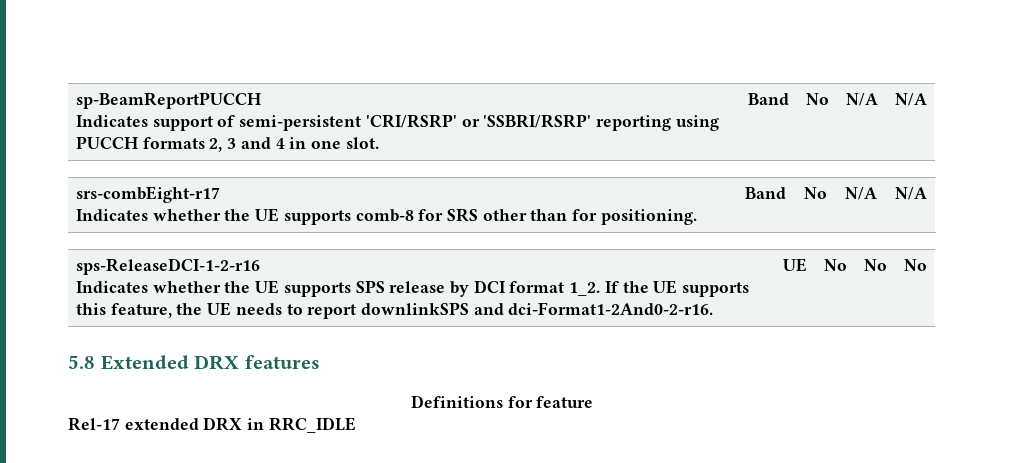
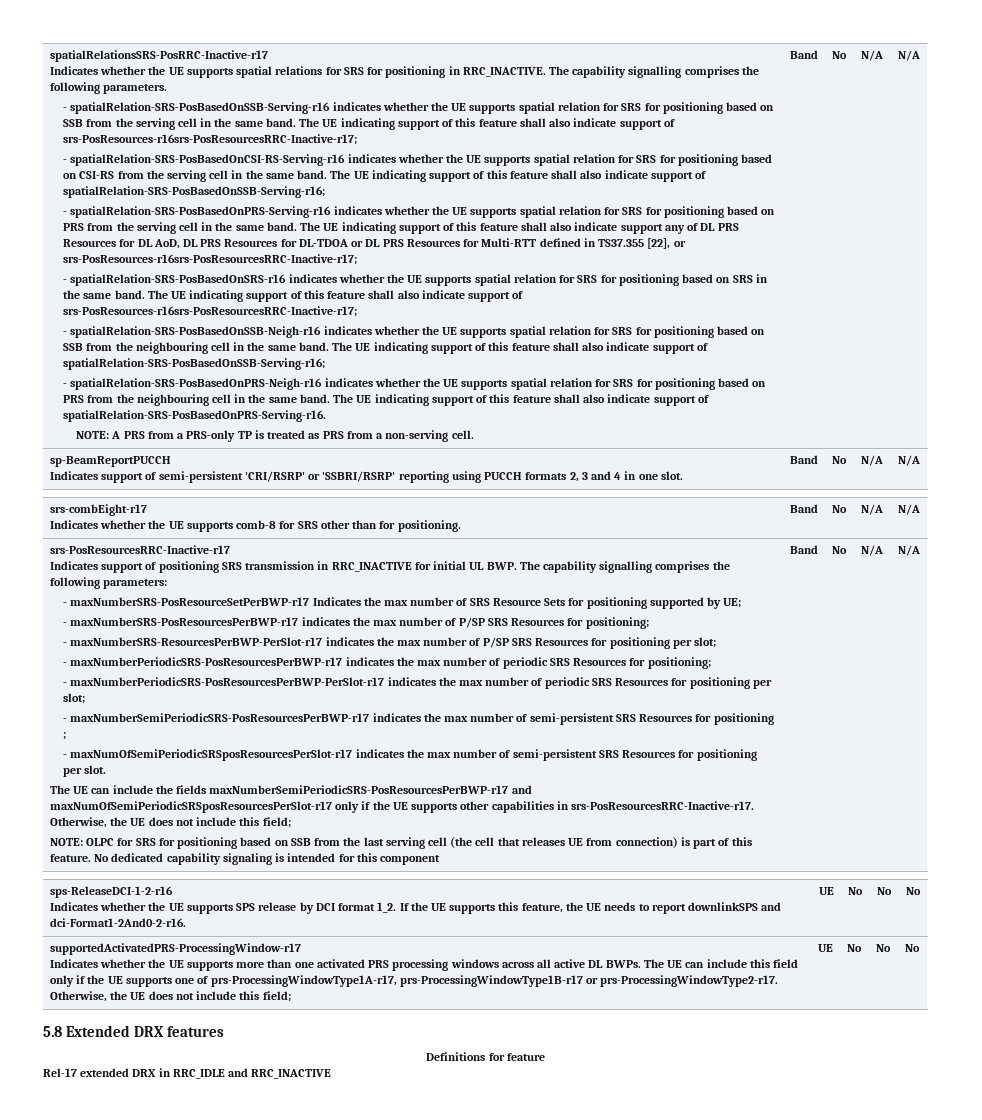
(75, 100) none -> [49,50,268,62] [49,66,759,78] [49,82,168,94] [63,102,775,114] [63,118,675,130] [63,134,358,145] [63,154,773,166] [63,170,707,182] [63,186,326,198] [63,206,776,218] [63,222,739,234] [63,238,686,249] [63,254,358,265] [63,274,768,286] [63,290,524,302] [63,306,358,317] [63,326,766,338] [63,342,708,354] [63,358,326,370] [63,378,767,390] [63,394,709,406] [63,410,327,422] [76,430,474,442] [789,50,818,59] [832,51,847,59] [861,50,883,61] [898,50,920,61] spatialRelationsSRS-PosRRC-Inactive-r17 // Indicates whether the UE supports spatial relations for SRS for positioning in RRC_INACTIVE. The capability signalling comprises the following parameters. // - spatialRelation-SRS-PosBasedOnSSB-Serving-r16 indicates whether the UE supports spatial relation for SRS for positioning based on SSB from the serving cell in the same band. The UE indicating support of this feature shall also indicate support of srs-PosResources-r16srs-PosResourcesRRC-Inactive-r17; // - spatialRelation-SRS-PosBasedOnCSI-RS-Serving-r16 indicates whether the UE supports spatial relation for SRS for positioning based on CSI-RS from the serving cell in the same band. The UE indicating support of this feature shall also indicate support of spatialRelation-SRS-PosBasedOnSSB-Serving-r16; // - spatialRelation-SRS-PosBasedOnPRS-Serving-r16 indicates whether the UE supports spatial relation for SRS for positioning based on PRS from the serving cell in the same band. The UE indicating support of this feature shall also indicate support any of DL PRS Resources for DL AoD, DL PRS Resources for DL-TDOA or DL PRS Resources for Multi-RTT defined in TS37.355 [22], or srs-PosResources-r16srs-PosResourcesRRC-Inactive-r17; // - spatialRelation-SRS-PosBasedOnSRS-r16 indicates whether the UE supports spatial relation for SRS for positioning based on SRS in the same band. The UE indicating support of this feature shall also indicate support of srs-PosResources-r16srs-PosResourcesRRC-Inactive-r17; // - spatialRelation-SRS-PosBasedOnSSB-Neigh-r16 indicates whether the UE supports spatial relation for SRS for positioning based on SSB from the neighbouring cell in the same band. The UE indicating support of this feature shall also indicate support of spatialRelation-SRS-PosBasedOnSSB-Serving-r16; // - spatialRelation-SRS-PosBasedOnPRS-Neigh-r16 indicates whether the UE supports spatial relation for SRS for positioning based on PRS from the neighbouring cell in the same band. The UE indicating support of this feature shall also indicate support of spatialRelation-SRS-PosBasedOnPRS-Serving-r16. // NOTE: A PRS from a PRS-only TP is treated as PRS from a non-serving cell. | Band | No | N/A | N/A //
(927, 193) none -> [49,545,230,554] [49,561,730,573] [49,577,168,589] [63,597,742,609] [63,617,649,629] [63,637,717,649] [63,657,711,669] [63,677,772,689] [63,693,86,704] [63,713,774,725] [63,732,67,740] [63,749,757,761] [63,765,107,777] [49,785,532,794] [49,801,755,813] [49,817,291,828] [49,837,752,849] [49,853,441,865] [789,545,818,554] [832,546,847,554] [861,545,883,556] [898,545,920,556] // srs-PosResourcesRRC-Inactive-r17 // Indicates support of positioning SRS transmission in RRC_INACTIVE for initial UL BWP. The capability signalling comprises the following parameters: // - maxNumberSRS-PosResourceSetPerBWP-r17 Indicates the max number of SRS Resource Sets for positioning supported by UE; // - maxNumberSRS-PosResourcesPerBWP-r17 indicates the max number of P/SP SRS Resources for positioning; // - maxNumberSRS-ResourcesPerBWP-PerSlot-r17 indicates the max number of P/SP SRS Resources for positioning per slot; // - maxNumberPeriodicSRS-PosResourcesPerBWP-r17 indicates the max number of periodic SRS Resources for positioning; // - maxNumberPeriodicSRS-PosResourcesPerBWP-PerSlot-r17 indicates the max number of periodic SRS Resources for positioning per slot; // - maxNumberSemiPeriodicSRS-PosResourcesPerBWP-r17 indicates the max number of semi-persistent SRS Resources for positioning ; // - maxNumOfSemiPeriodicSRSposResourcesPerSlot-r17 indicates the max number of semi-persistent SRS Resources for positioning per slot. // The UE can include the fields maxNumberSemiPeriodicSRS-PosResourcesPerBWP-r17 and maxNumOfSemiPeriodicSRSposResourcesPerSlot-r17 only if the UE supports other capabilities in srs-PosResourcesRRC-Inactive-r17. Otherwise, the UE does not include this field; // NOTE: OLPC for SRS for positioning based on SSB from the last serving cell (the cell that releases UE from connection) is part of this feature. No dedicated capability signaling is intended for this component | Band | No | N/A | N/A
(927, 265) none -> [49,943,301,955] [49,959,799,971] [49,975,779,987] [49,991,291,1002] [817,944,833,952] [846,944,862,952] [875,944,891,952] [904,944,920,952] // supportedActivatedPRS-ProcessingWindow-r17 // Indicates whether the UE supports more than one activated PRS processing windows across all active DL BWPs. The UE can include this field only if the UE supports one of prs-ProcessingWindowType1A-r17, prs-ProcessingWindowType1B-r17 or prs-ProcessingWindowType2-r17. Otherwise, the UE does not include this field; | UE | No | No | No
(356, 425) none -> [228,1068,332,1079] and RRC_INACTIVE

